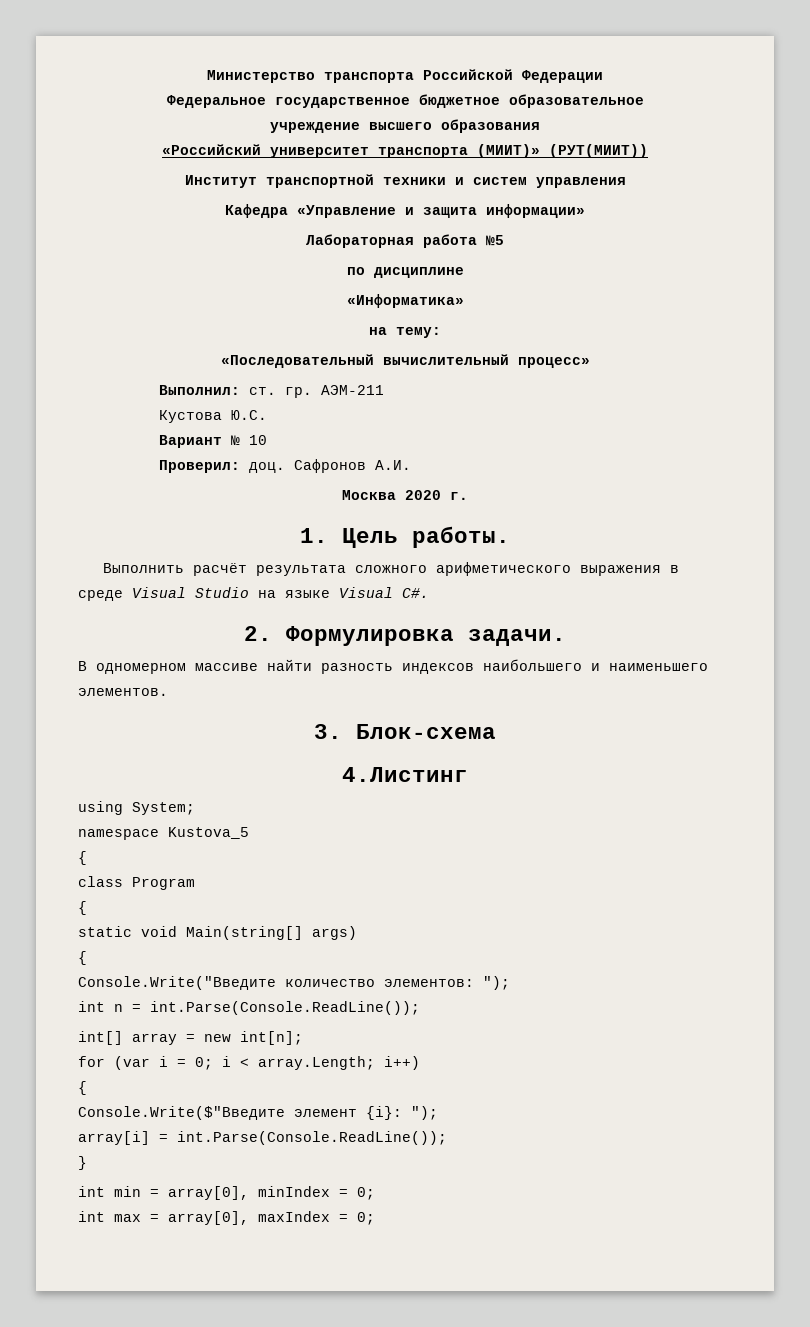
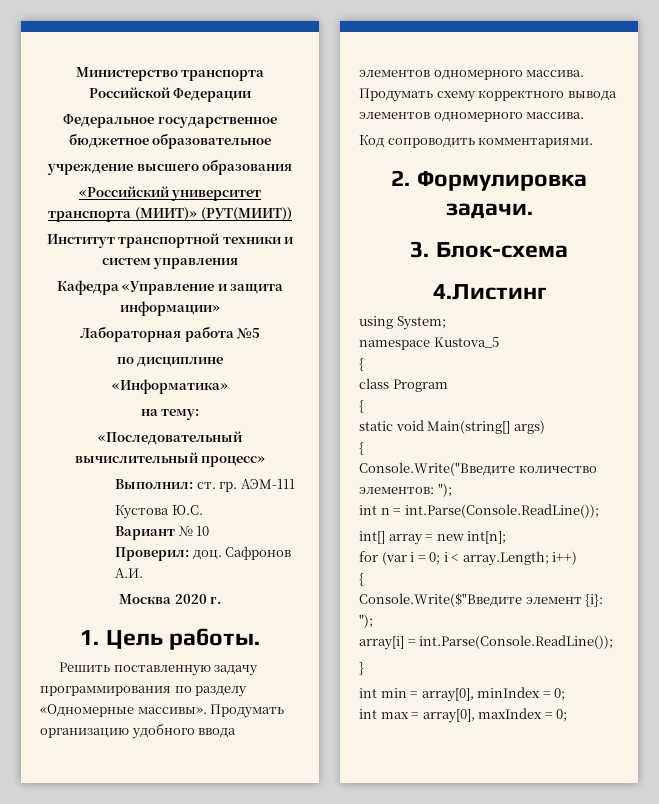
[321,385,385,395] АЭМ-211 -> [240,479,295,489] АЭМ-111
[102,562,679,576] [78,587,429,601] [244,626,566,646] [78,659,708,674] [78,688,168,696] Выполнить расчёт результата сложного арифметического выражения в среде Visual Studio на языке Visual C#. // 2. Формулировка задачи. // В одномерном массиве найти разность индексов наибольшего и наименьшего элементов. -> [59,662,259,676] [40,686,248,697] [40,704,285,718] [40,723,237,739] [359,70,585,80] [359,88,617,102] [359,112,585,122] [359,135,594,148] [391,170,587,191] [445,203,533,219] Решить поставленную задачу программирования по разделу «Одномерные массивы». Продумать организацию удобного ввода элементов одномерного массива. Продумать схему корректного вывода элементов одномерного массива. // Код сопроводить комментариями. // 2. Формулировка задачи.

